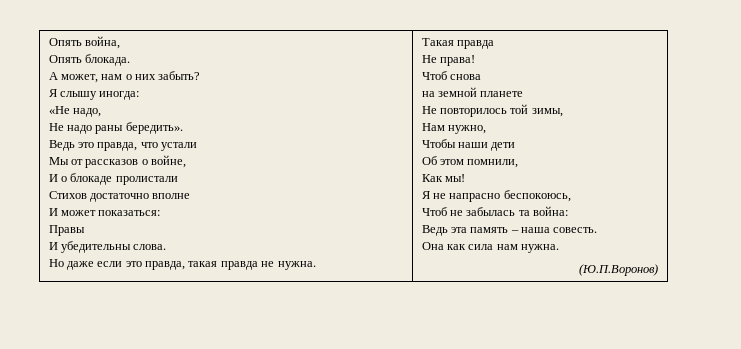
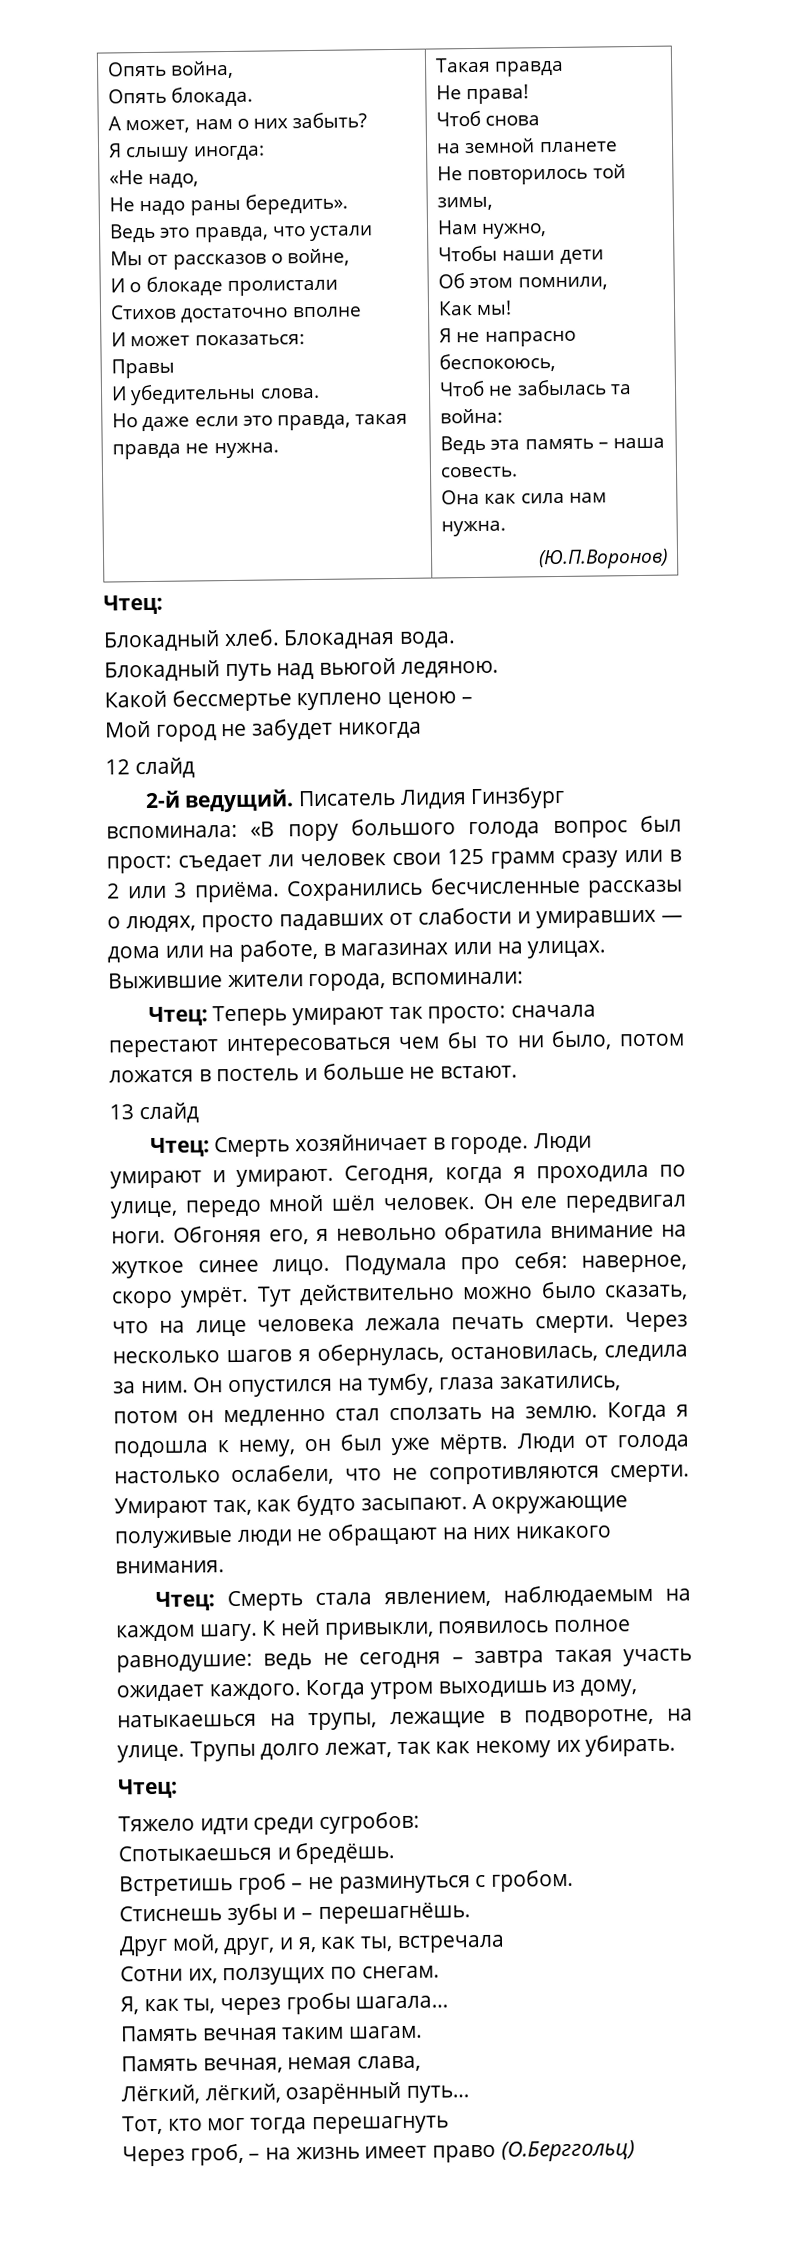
(659, 270) none -> [103,594,163,615] [103,628,457,652] [104,657,499,682] [104,689,473,712] [105,718,422,742] [105,757,195,779] [144,786,566,813] [106,815,682,842] [106,848,682,874] [107,876,683,903] [107,907,683,933] [107,939,607,963] [108,971,525,992] [147,1004,596,1027] [108,1030,685,1058] [109,1062,519,1083] [109,1102,199,1124] [149,1132,592,1158] [110,1164,686,1189] [110,1193,687,1219] [111,1222,687,1245] [111,1251,687,1279] [111,1281,688,1309] [112,1311,688,1337] [112,1343,688,1366] [113,1373,621,1398] [113,1401,689,1427] [113,1432,689,1458] [114,1464,690,1486] [114,1493,629,1519] [114,1523,613,1549] [115,1560,225,1574] [154,1584,691,1612] [116,1618,632,1642] [116,1648,692,1673] [116,1679,638,1702] [117,1708,693,1731] [117,1734,677,1763] [117,1778,178,1799] [118,1811,421,1835] [118,1842,396,1865] [119,1869,575,1897] [119,1902,471,1926] [119,1934,505,1957] [120,1965,440,1986] [120,1992,449,2016] [120,2025,424,2042] [121,2055,422,2074] [121,2082,470,2105] [122,2115,449,2135] [122,2140,635,2167] // Чтец: // Блокадный хлеб. Блокадная вода. // Блокадный путь над вьюгой ледяною. // Какой бессмертье куплено ценою – // Мой город не забудет никогда // 12 слайд // 2-й ведущий. Писатель Лидия Гинзбург вспоминала: «В пору большого голода вопрос был прост: съедает ли человек свои 125 грамм сразу или в 2 или 3 приёма. Сохранились бесчисленные рассказы о людях, просто падавших от слабости и умиравших — дома или на работе, в магазинах или на улицах. Выжившие жители города, вспоминали: // Чтец: Теперь умирают так просто: сначала перестают интересоваться чем бы то ни было, потом ложатся в постель и больше не встают. // 13 слайд // Чтец: Смерть хозяйничает в городе. Люди умирают и умирают. Сегодня, когда я проходила по улице, передо мной шёл человек. Он еле передвигал ноги. Обгоняя его, я невольно обратила внимание на жуткое синее лицо. Подумала про себя: наверное, скоро умрёт. Тут действительно можно было сказать, что на лице человека лежала печать смерти. Через несколько шагов я обернулась, остановилась, следила за ним. Он опустился на тумбу, глаза закатились, потом он медленно стал сползать на землю. Когда я подошла к нему, он был уже мёртв. Люди от голода настолько ослабели, что не сопротивляются смерти. Умирают так, как будто засыпают. А окружающие полуживые люди не обращают на них никакого внимания. // Чтец: Смерть стала явлением, наблюдаемым на каждом шагу. К ней привыкли, появилось полное равнодушие: ведь не сегодня – завтра такая участь ожидает каждого. Когда утром выходишь из дому, натыкаешься на трупы, лежащие в подворотне, на улице. Трупы долго лежат, так как некому их убирать. // Чтец: // Тяжело идти среди сугробов: // Спотыкаешься и бредёшь. // Встретишь гроб – не разминуться с гробом. // Стиснешь зубы и – перешагнёшь. // Друг мой, друг, и я, как ты, встречала // Сотни их, ползущих по снегам. // Я, как ты, через гробы шагала… // Память вечная таким шагам. // Память вечная, немая слава, // Лёгкий, лёгкий, озарённый путь… // Тот, кто мог тогда перешагнуть // Через гроб, – на жизнь имеет право (О.Берггольц)

